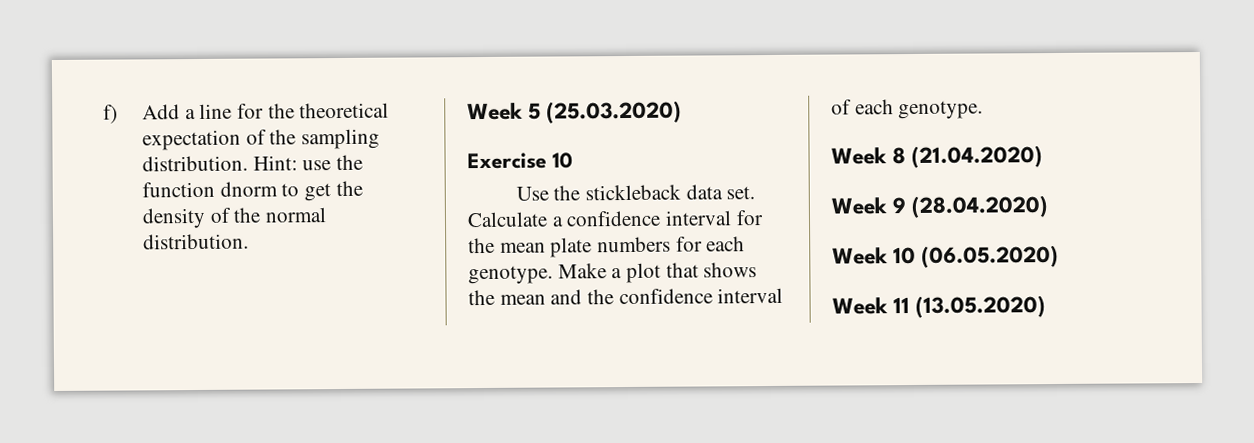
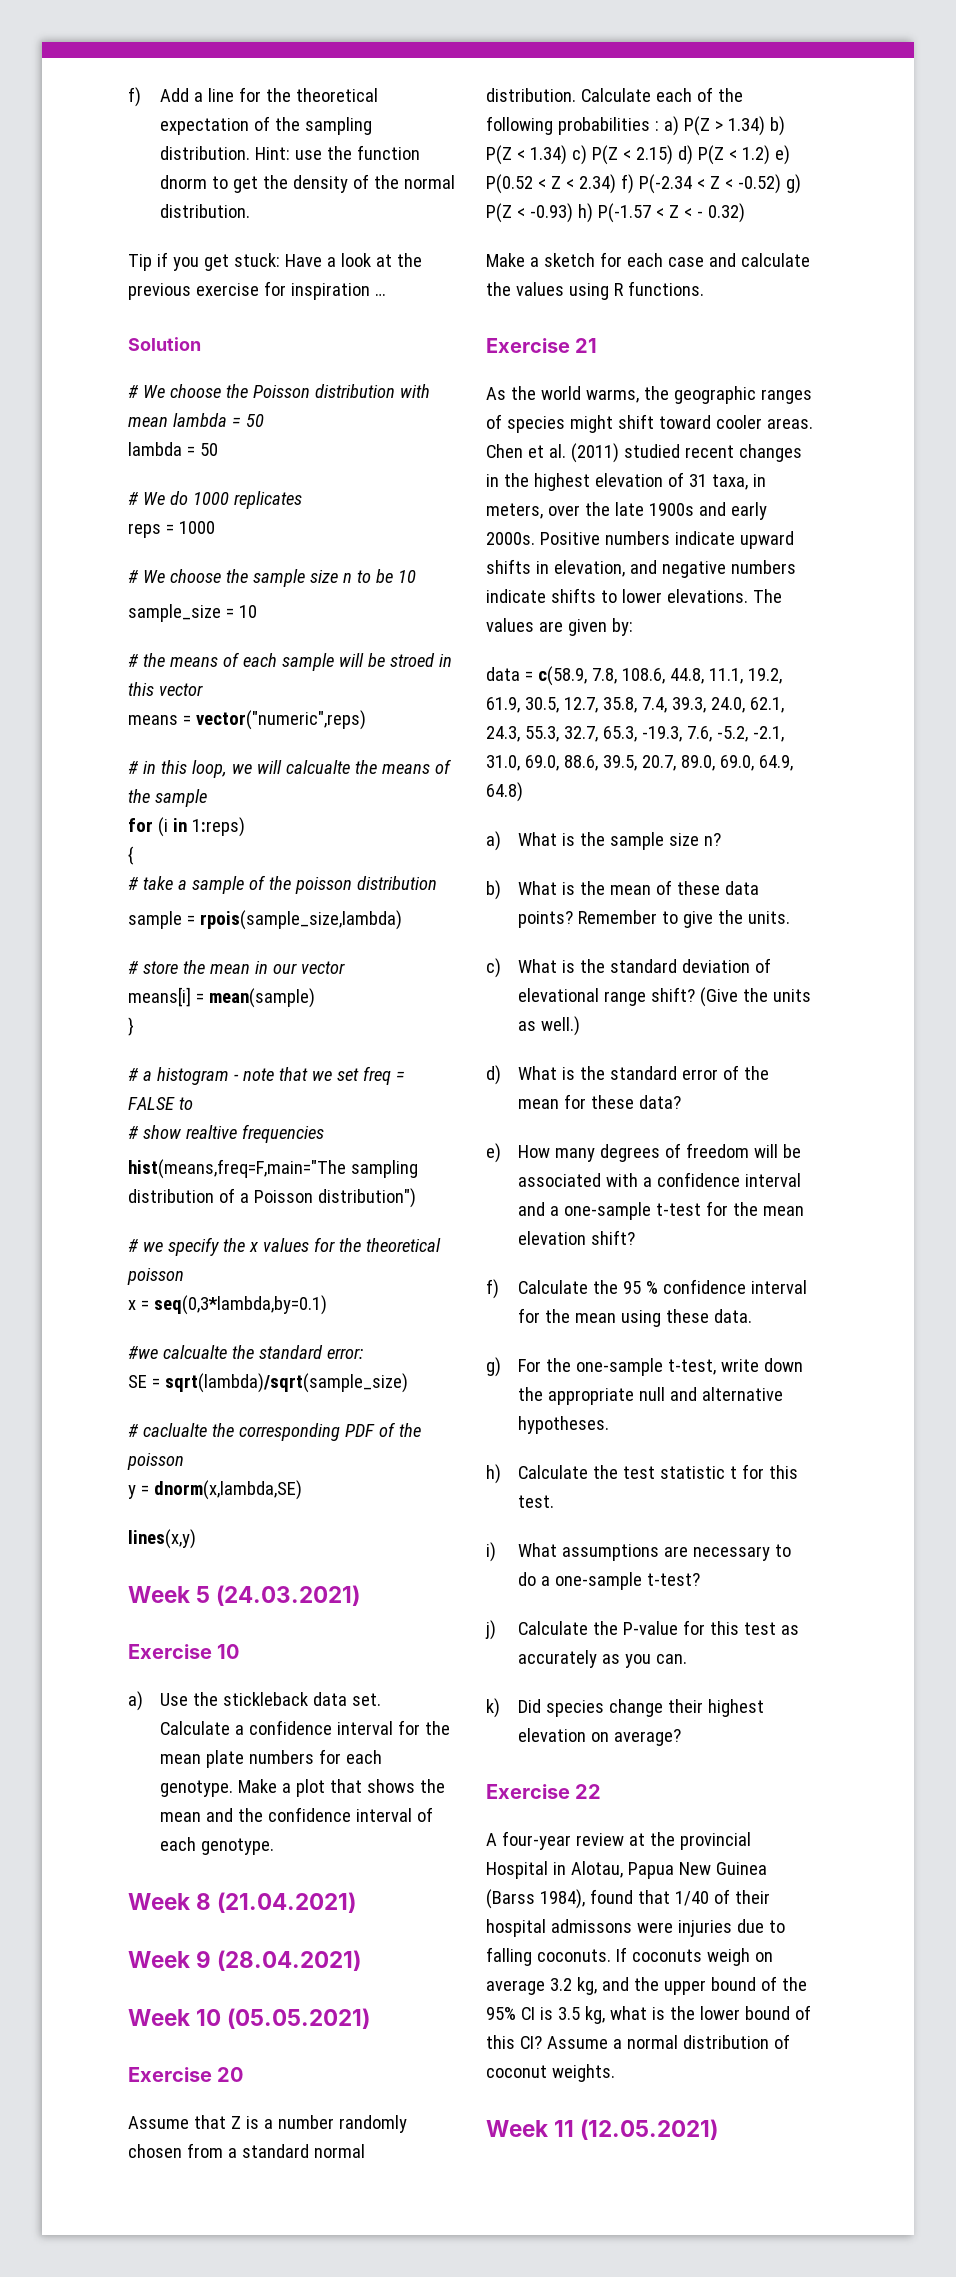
(250, 241) none -> [128,252,422,271] [128,281,386,300] [128,337,201,351] [128,384,430,398] [128,413,264,427] [128,442,218,456] [128,491,302,509] [128,521,215,538] [128,569,416,587] [128,604,257,622] [128,652,452,671] [128,682,203,696] [128,710,366,730] [128,759,451,778] [128,789,207,807] [128,817,245,837] [128,846,134,865] [128,875,437,894] [128,910,402,930] [128,960,345,974] [128,987,315,1008] [128,1017,134,1036] [128,1066,405,1085] [128,1097,193,1110] [128,1124,324,1143] [128,1159,418,1179] [128,1188,416,1208] [128,1237,441,1256] [127,1268,184,1285] [128,1295,327,1315] [128,1345,363,1359] [128,1373,408,1393] [128,1422,421,1441] [127,1453,184,1470] [128,1480,302,1500] [128,1529,196,1549] // Tip if you get stuck: Have a look at the previous exercise for inspiration … // Solution // # We choose the Poisson distribution with mean lambda = 50 // lambda = 50 // # We do 1000 replicates // reps = 1000 // # We choose the sample size n to be 10 // sample_size = 10 // # the means of each sample will be stroed in this vector // means = vector("numeric",reps) // # in this loop, we will calcualte the means of the sample // for (i in 1:reps) // { // # take a sample of the poisson distribution // sample = rpois(sample_size,lambda) // # store the mean in our vector // means[i] = mean(sample) // } // # a histogram - note that we set freq = FALSE to // # show realtive frequencies // hist(means,freq=F,main="The sampling distribution of a Poisson distribution") // # we specify the x values for the theoretical poisson // x = seq(0,3*lambda,by=0.1) // #we calcualte the standard error: // SE = sqrt(lambda)/sqrt(sample_size) // # caclualte the corresponding PDF of the poisson // y = dnorm(x,lambda,SE) // lines(x,y)
[546,100,683,124] (25.03.2020) -> [216,1585,361,1606] (24.03.2021)
(573, 160) none -> [128,1691,143,1711] a)
[911,145,1044,169] (21.04.2020) -> [217,1892,357,1913] (21.04.2021)
[911,195,1049,219] (28.04.2020) -> [217,1950,362,1971] (28.04.2021)
[921,244,1060,268] (06.05.2020) -> [227,2008,371,2029] [128,2067,244,2082] [128,2115,407,2133] [128,2143,365,2158] [486,87,743,102] [486,116,785,136] [486,145,790,165] [486,174,801,194] [486,203,745,223] [486,252,810,267] [486,281,704,300] [486,338,598,353] [486,386,812,404] [486,414,813,433] [486,443,802,463] [486,472,766,491] [486,502,767,520] [486,531,794,549] [486,559,796,578] [486,588,782,603] [486,618,633,636] [486,666,782,686] [486,697,784,713] [486,726,784,742] [486,755,793,771] [486,782,523,802] [486,831,721,851] [486,880,759,900] [517,910,790,928] [486,958,771,978] [517,987,811,1007] [517,1016,580,1036] [486,1065,769,1085] [517,1094,681,1109] [486,1143,801,1163] [517,1172,801,1187] [517,1201,804,1220] [517,1230,635,1245] [486,1279,807,1299] [517,1308,752,1327] [486,1357,803,1377] [517,1387,783,1405] [517,1416,609,1434] [486,1464,798,1484] [517,1495,554,1508] [486,1542,791,1562] [517,1572,700,1590] [485,1620,799,1640] [517,1650,687,1668] [486,1698,764,1718] [517,1728,681,1746] [486,1784,602,1799] [486,1831,751,1850] [486,1861,767,1879] [486,1889,770,1909] [486,1919,785,1937] [486,1947,773,1966] [486,1976,807,1995] [486,2005,811,2024] [486,2034,790,2049] [486,2064,615,2082] (05.05.2021) // Exercise 20 // Assume that Z is a number randomly chosen from a standard normal distribution. Calculate each of the following probabilities : a) P(Z > 1.34) b) P(Z < 1.34) c) P(Z < 2.15) d) P(Z < 1.2) e) P(0.52 < Z < 2.34) f) P(-2.34 < Z < -0.52) g) P(Z < -0.93) h) P(-1.57 < Z < - 0.32) // Make a sketch for each case and calculate the values using R functions. // Exercise 21 // As the world warms, the geographic ranges of species might shift toward cooler areas. Chen et al. (2011) studied recent changes in the highest elevation of 31 taxa, in meters, over the late 1900s and early 2000s. Positive numbers indicate upward shifts in elevation, and negative numbers indicate shifts to lower elevations. The values are given by: // data = c(58.9, 7.8, 108.6, 44.8, 11.1, 19.2, 61.9, 30.5, 12.7, 35.8, 7.4, 39.3, 24.0, 62.1, 24.3, 55.3, 32.7, 65.3, -19.3, 7.6, -5.2, -2.1, 31.0, 69.0, 88.6, 39.5, 20.7, 89.0, 69.0, 64.9, 64.8) // a) What is the sample size n? // b) What is the mean of these data points? Remember to give the units. // c) What is the standard deviation of elevational range shift? (Give the units as well.) // d) What is the standard error of the mean for these data? // e) How many degrees of freedom will be associated with a confidence interval and a one-sample t-test for the mean elevation shift? // f) Calculate the 95 % confidence interval for the mean using these data. // g) For the one-sample t-test, write down the appropriate null and alternative hypotheses. // h) Calculate the test statistic t for this test. // i) What assumptions are necessary to do a one-sample t-test? // j) Calculate the P-value for this test as accurately as you can. // k) Did species change their highest elevation on average? // Exercise 22 // A four-year review at the provincial Hospital in Alotau, Papua New Guinea (Barss 1984), found that 1/40 of their hospital admissons were injuries due to falling coconuts. If coconuts weigh on average 3.2 kg, and the upper bound of the 95% CI is 3.5 kg, what is the lower bound of this CI? Assume a normal distribution of coconut weights.
[915,295,1047,318] (13.05.2020) -> [580,2119,719,2140] (12.05.2021)

